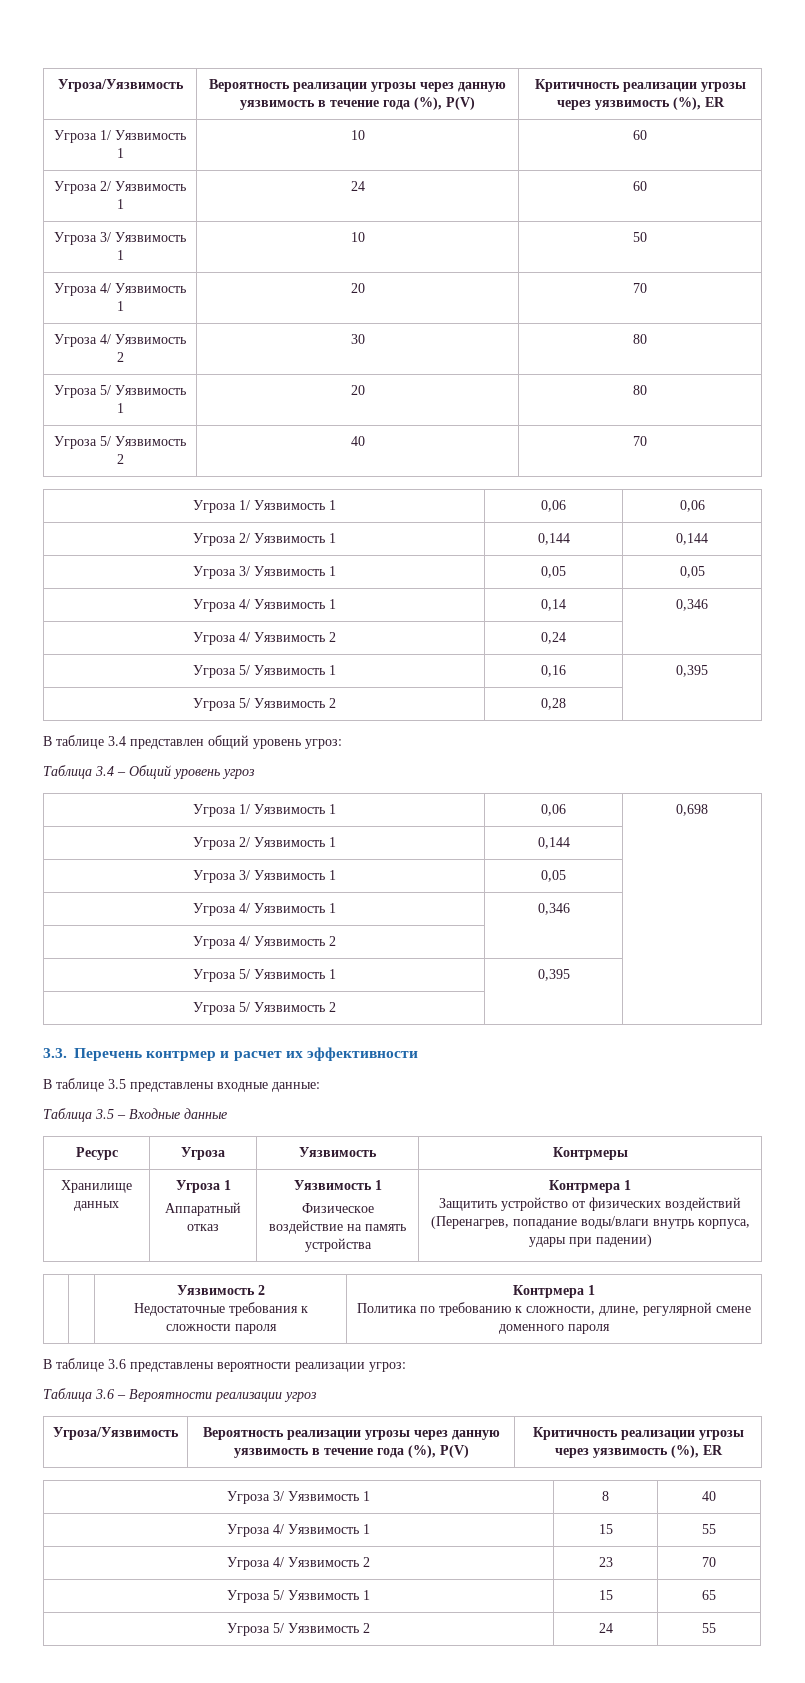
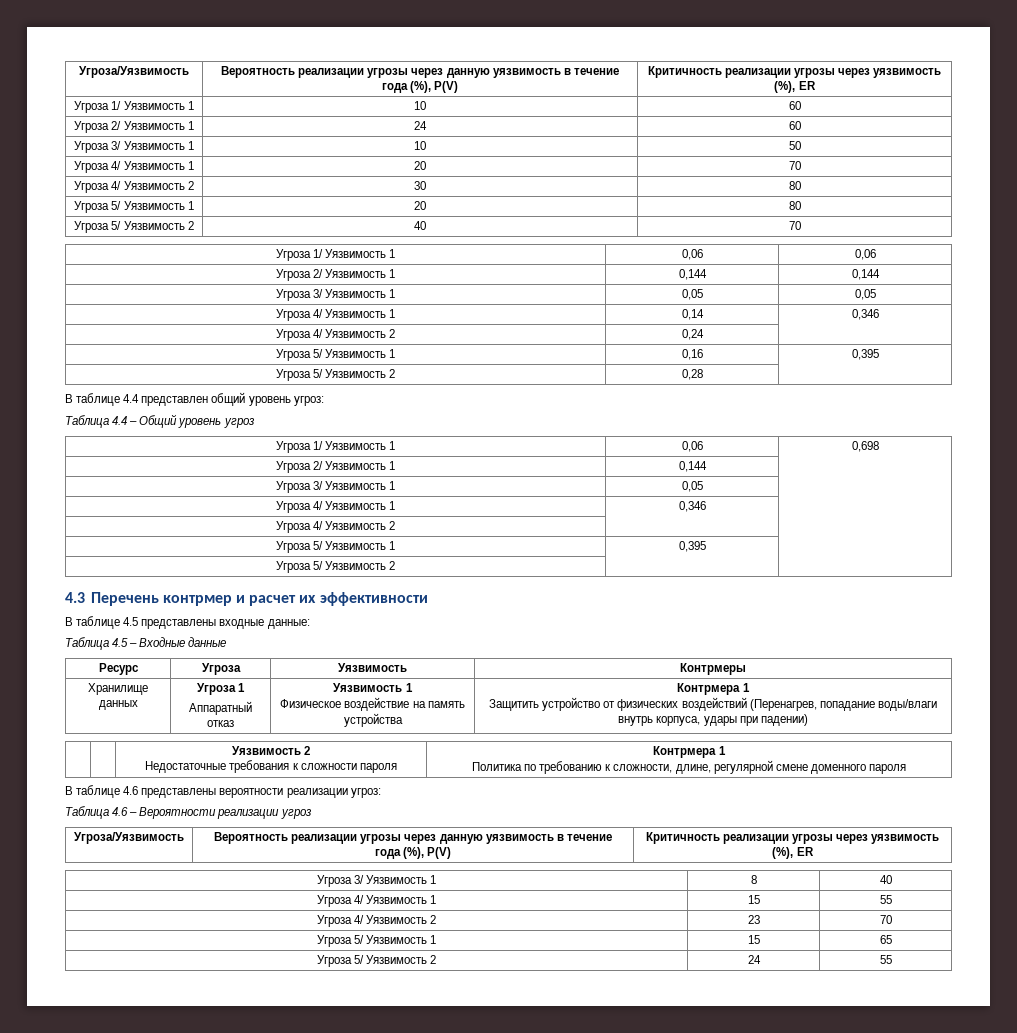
[108,736,126,746] 3.4 -> [123,394,140,403] 4.4
[95,766,114,776] 3.4 -> [112,416,128,425] 4.4
[43,1048,67,1058] 3.3. -> [65,592,85,603] 4.3
[108,1079,126,1089] 3.5 -> [123,617,139,626] 4.5
[95,1109,114,1119] 3.5 -> [112,638,129,647] 4.5
[108,1359,126,1369] 3.6 -> [123,786,139,795] 4.6
[95,1389,114,1399] 3.6 -> [112,807,129,816] 4.6

